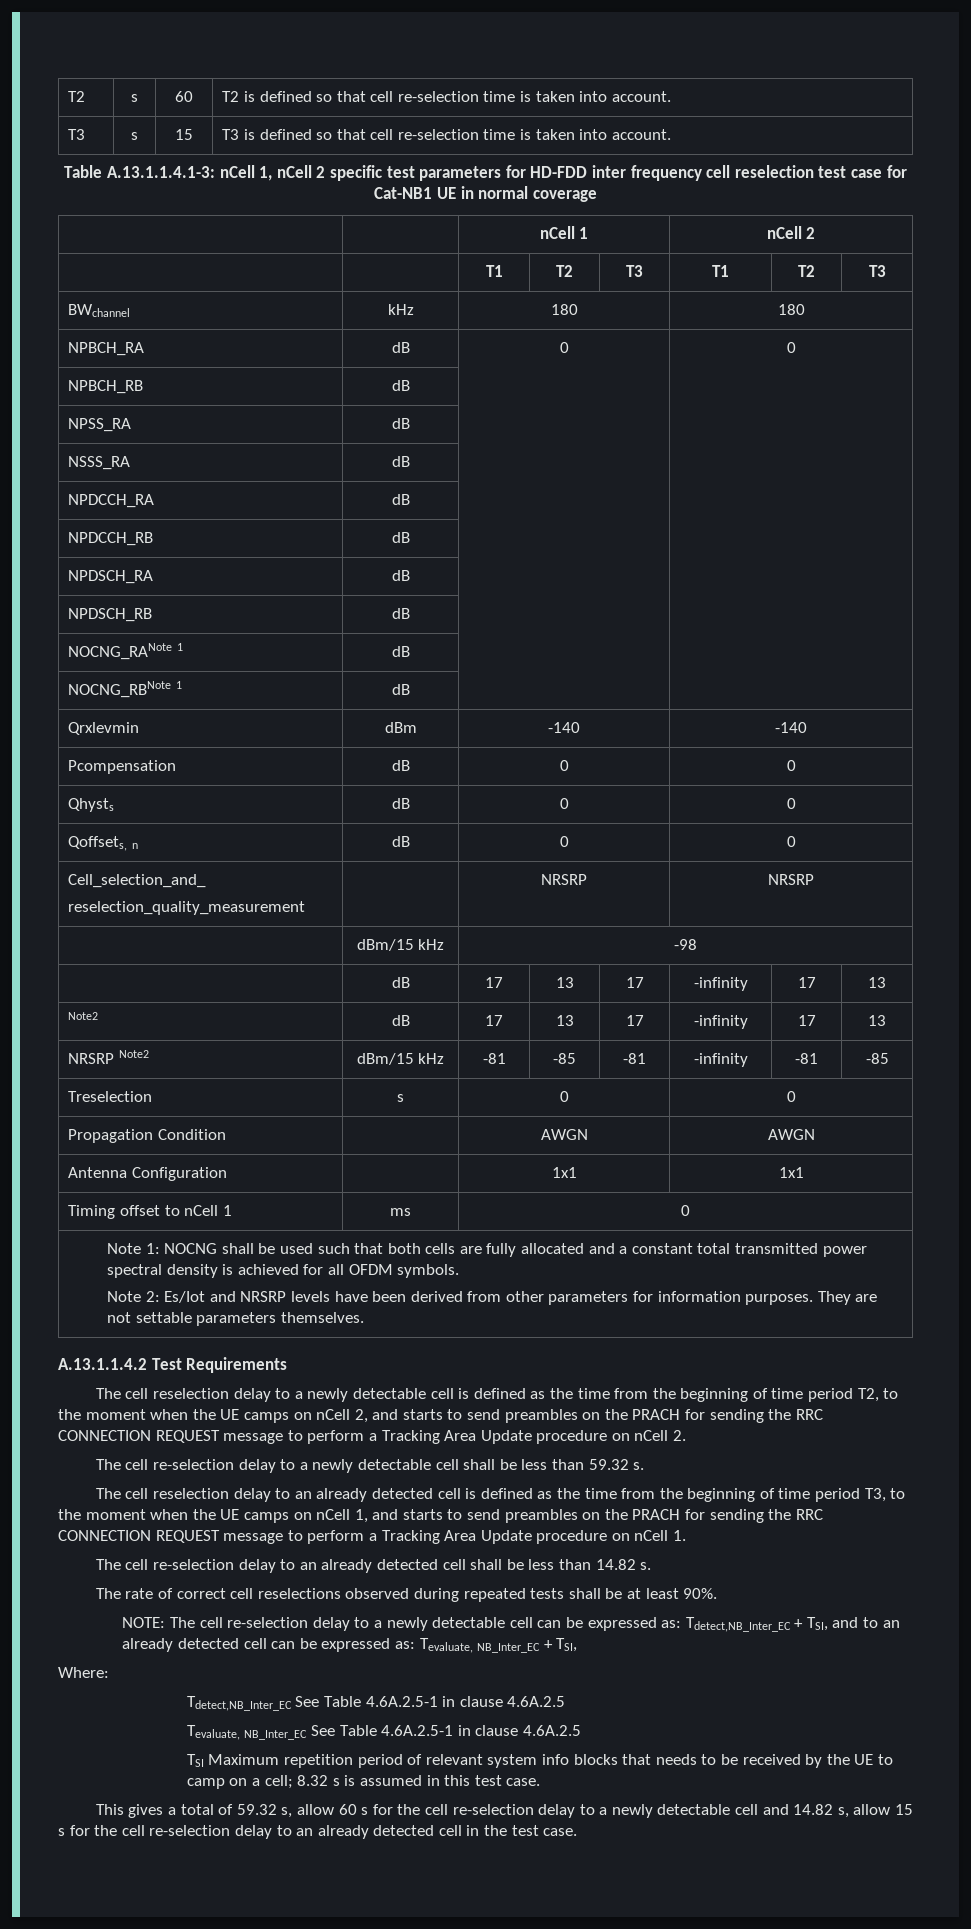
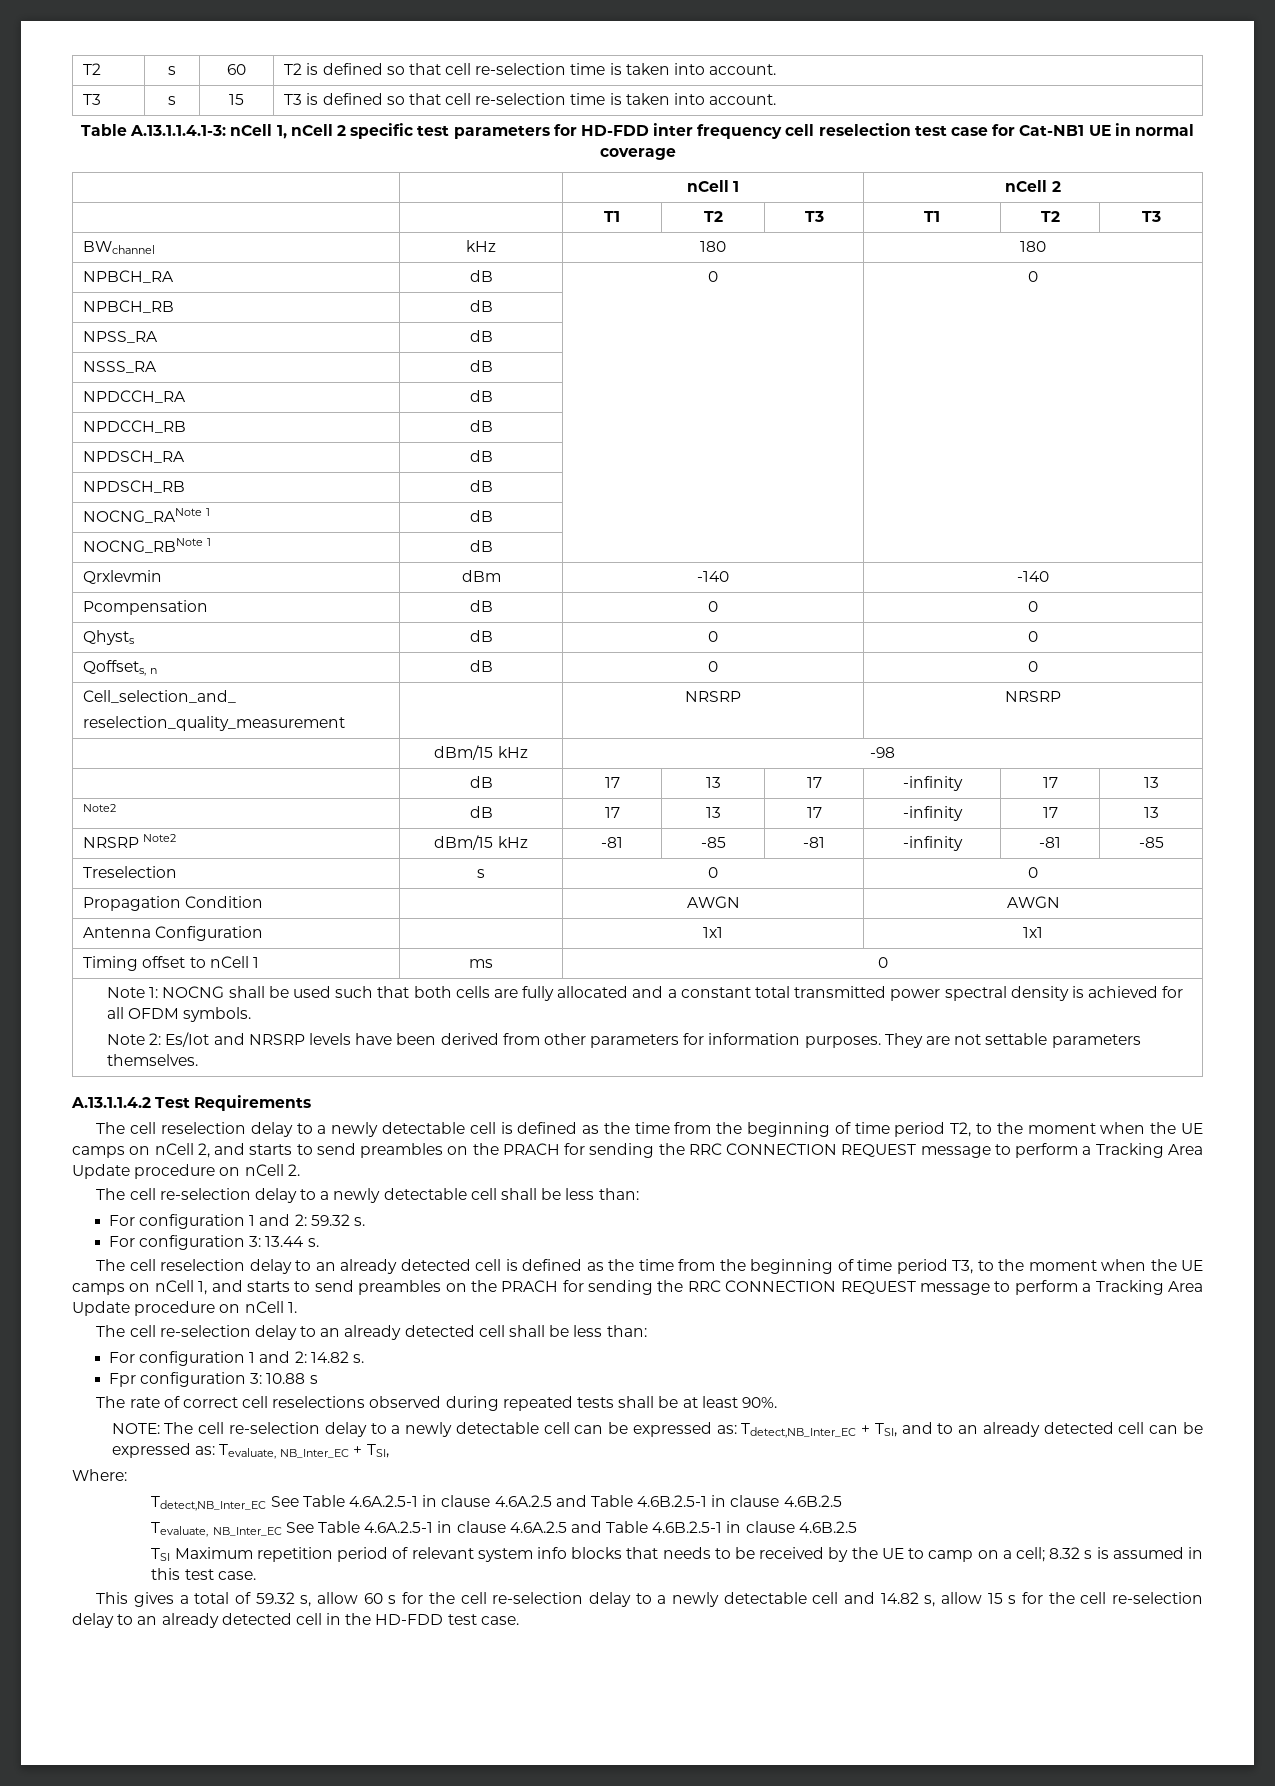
[551,1459,629,1470] than 59.32 -> [598,1188,639,1200] [108,1214,366,1229] [108,1235,305,1250] than: // For configuration 1 and 2: 59.32 s. // For configuration 3: 13.44
[558,1559,652,1570] than 14.82 s. -> [606,1325,647,1337] [108,1351,365,1366] [108,1372,318,1387] than: // For configuration 1 and 2: 14.82 s. // Fpr configuration 3: 10.88 s
(566, 1701) none -> [555,1495,842,1507] and Table 4.6B.2.5-1 in clause 4.6B.2.5
(582, 1730) none -> [570,1521,857,1533] and Table 4.6B.2.5-1 in clause 4.6B.2.5
(508, 1830) none -> [375,1614,444,1625] HD-FDD

